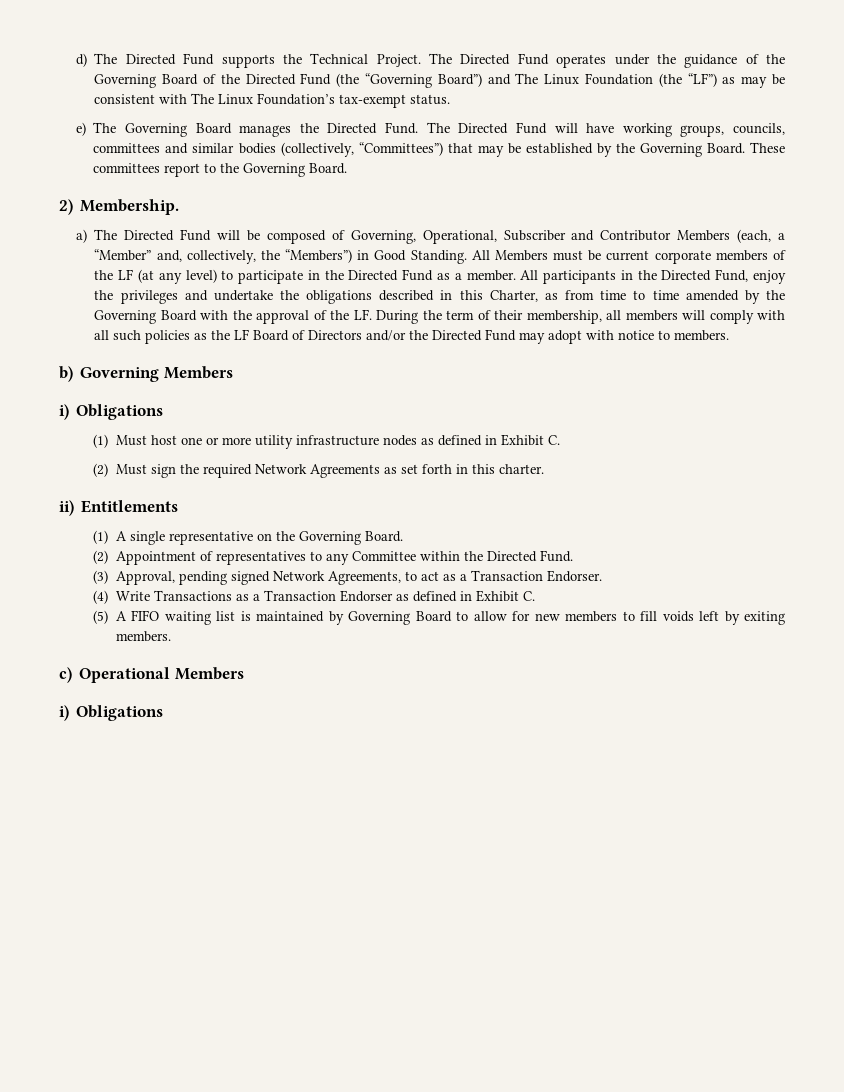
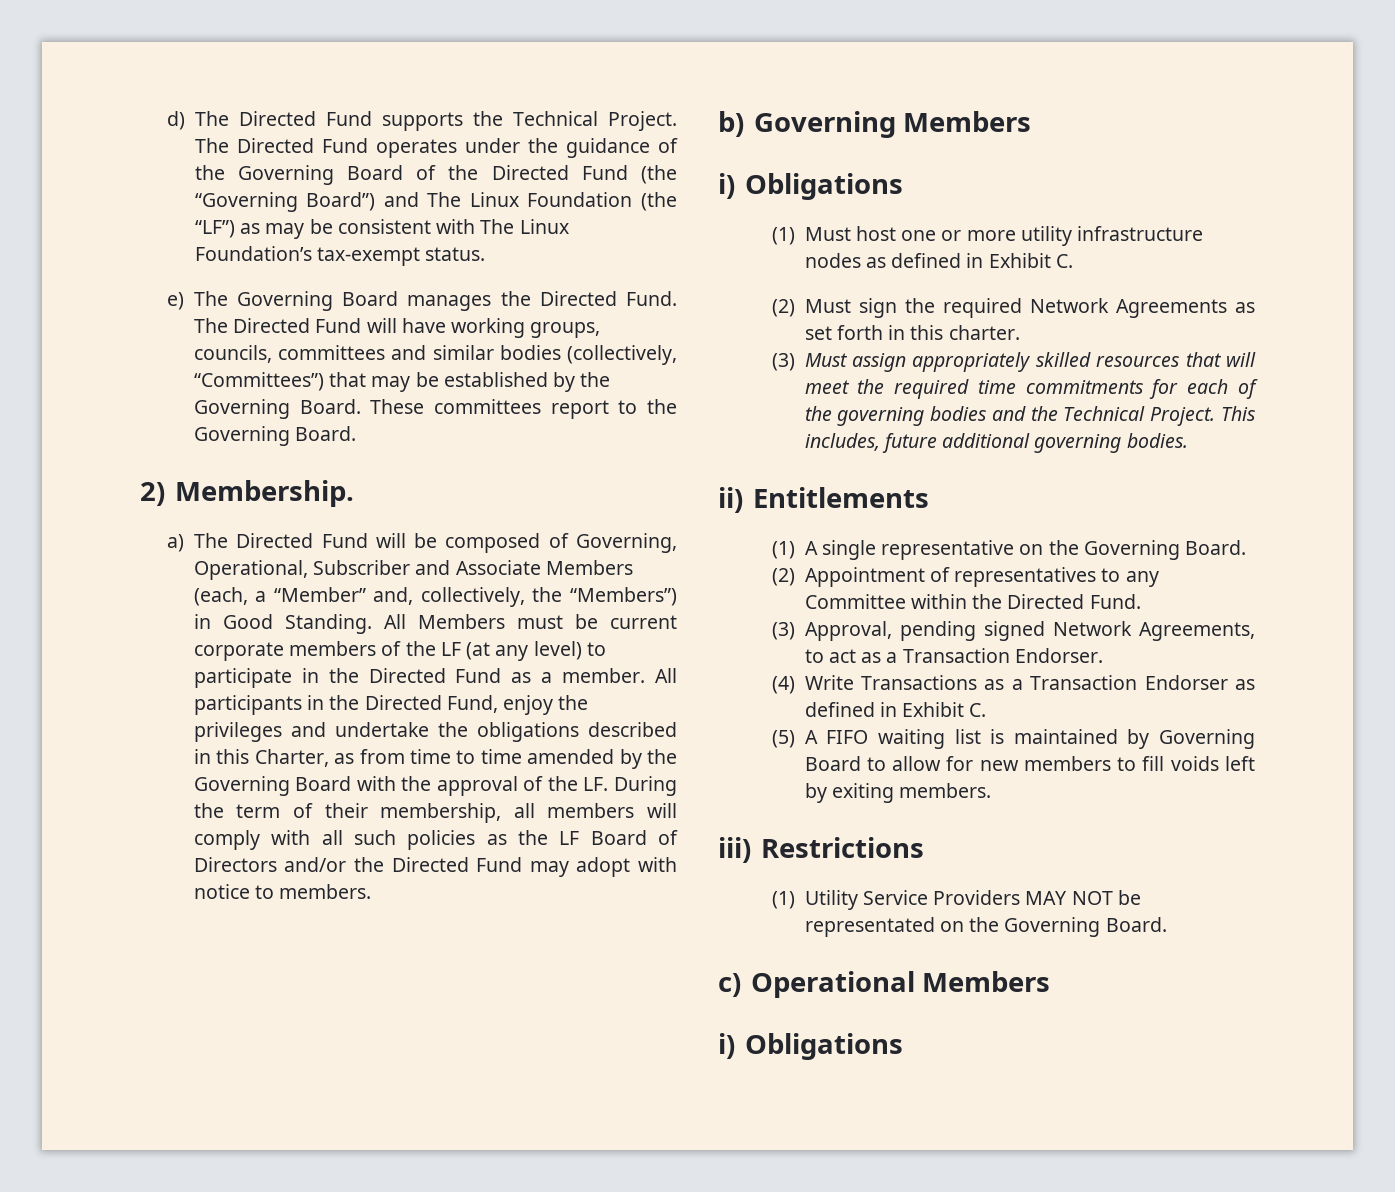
[600,230,672,241] Contributor -> [455,560,541,575] Associate
(544, 469) none -> [771,352,1256,372] [804,379,1258,399] [804,406,1257,426] [804,433,1188,453] // (3) Must assign appropriately skilled resources that will meet the required time commitments for each of the governing bodies and the Technical Project. This includes, future additional governing bodies.
(171, 636) none -> [718,837,924,863] [771,890,1141,910] [804,917,1167,937] // iii) Restrictions // (1) Utility Service Providers MAY NOT be representated on the Governing Board.

